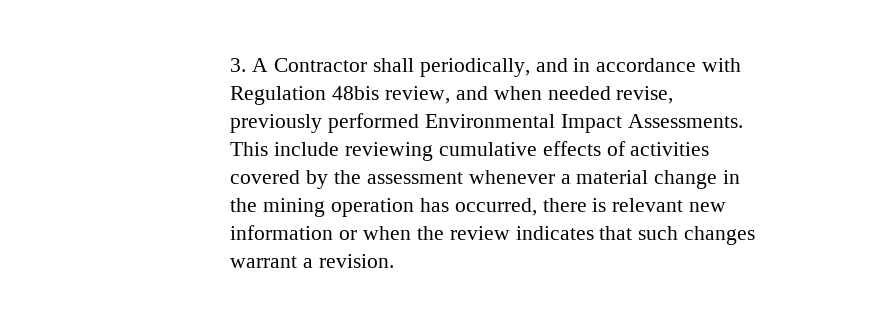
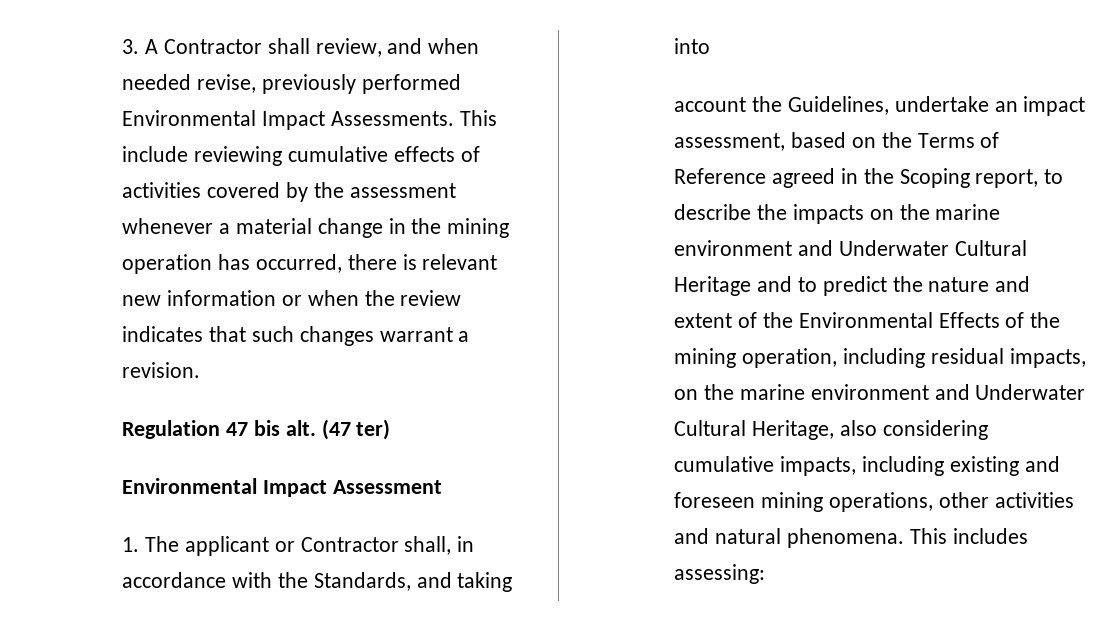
[419,58,741,77] [230,86,380,105] periodically, and in accordance with Regulation 48bis -> (310, 46) none
(395, 261) none -> [122,419,391,440] [122,478,442,497] [122,536,475,556] [122,572,513,592] [674,38,711,54] [674,96,1086,116] [674,132,1000,151] [674,168,1064,188] [674,204,1001,224] [674,240,1027,256] [674,276,1031,296] [674,312,1061,328] [674,348,1086,368] [674,384,1086,400] [674,420,988,440] [674,456,1060,476] [674,492,1074,512] [674,528,1028,548] [674,564,766,584] // Regulation 47 bis alt. (47 ter) // Environmental Impact Assessment // 1. The applicant or Contractor shall, in accordance with the Standards, and taking into // account the Guidelines, undertake an impact assessment, based on the Terms of Reference agreed in the Scoping report, to describe the impacts on the marine environment and Underwater Cultural Heritage and to predict the nature and extent of the Environmental Effects of the mining operation, including residual impacts, on the marine environment and Underwater Cultural Heritage, also considering cumulative impacts, including existing and foreseen mining operations, other activities and natural phenomena. This includes assessing:

